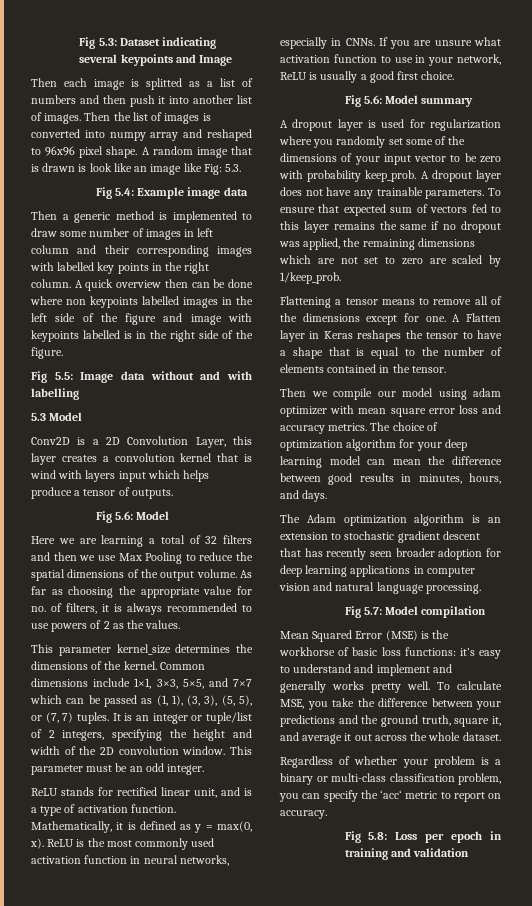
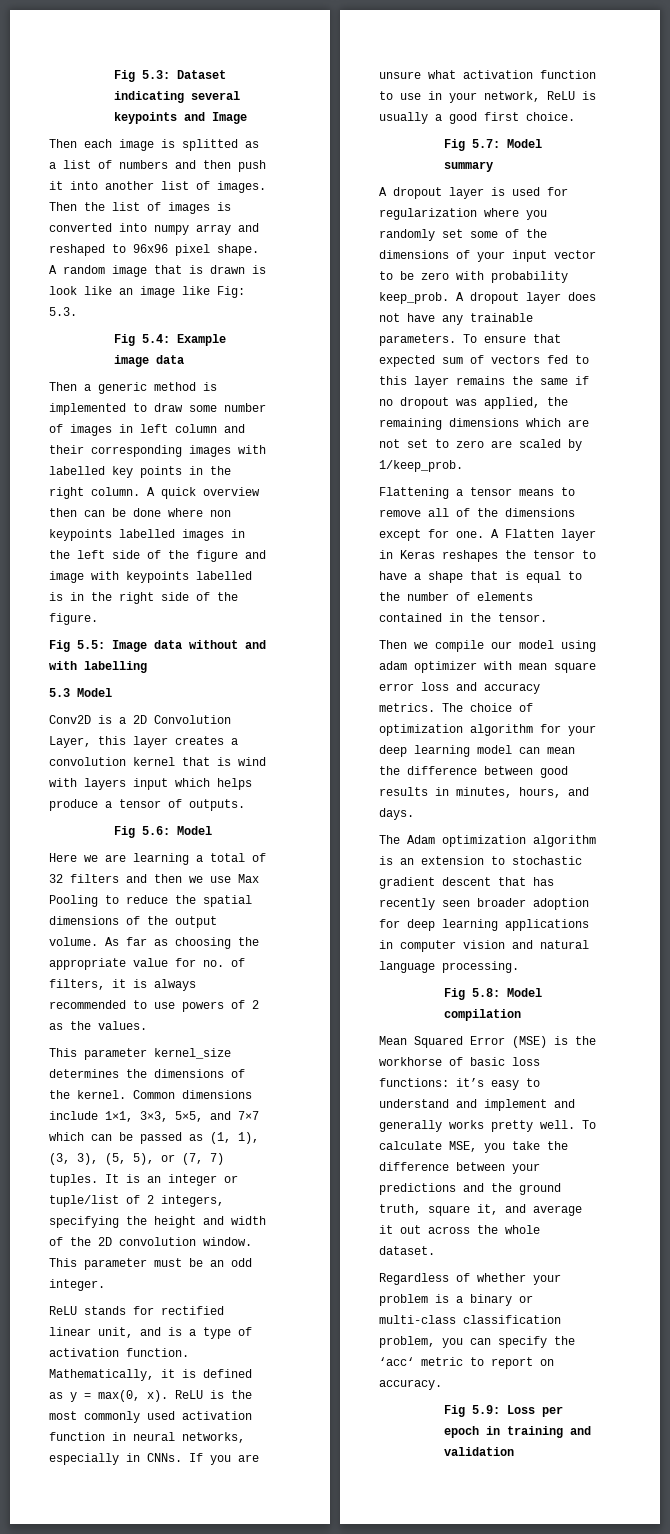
[363,95,382,104] 5.6: -> [472,139,501,148] 5.7:
[363,607,382,615] 5.7: -> [472,988,501,997] 5.8:
[368,832,388,840] 5.8: -> [472,1405,501,1414] 5.9:

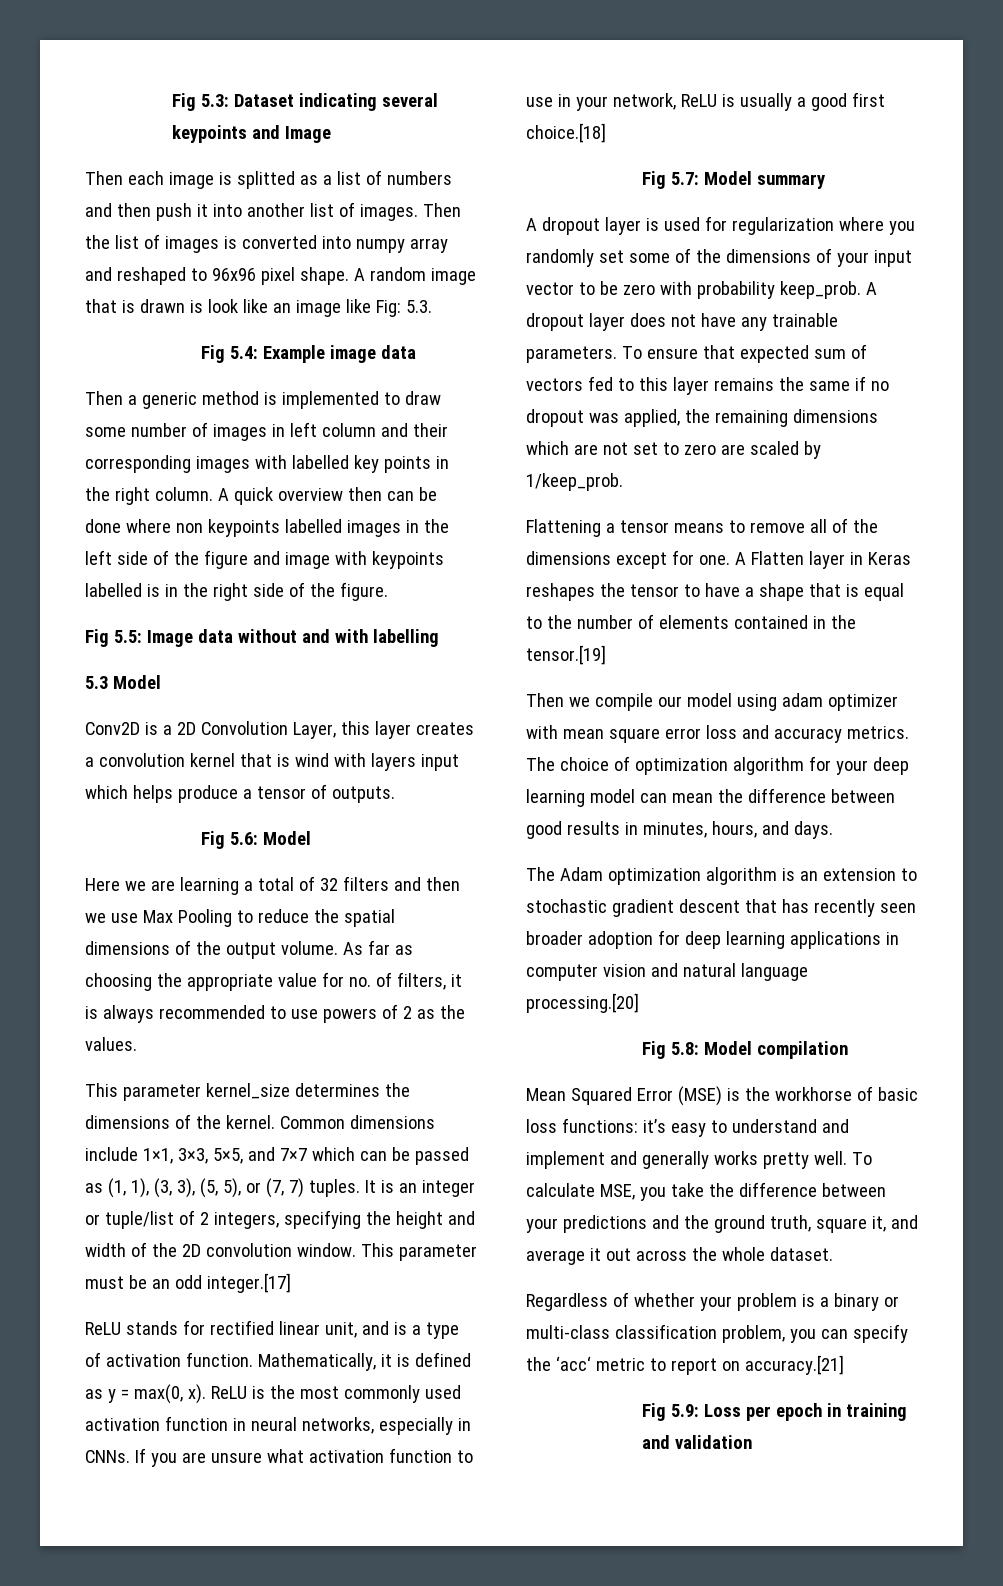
[49,1279,105,1291] integer. -> [206,1273,291,1293] integer.[17]
[526,112,575,121] choice. -> [526,123,606,143] choice.[18]
[498,613,547,622] tensor. -> [526,645,606,665] tensor.[19]
[442,961,519,973] processing. -> [526,993,639,1013] processing.[20]
[379,1379,442,1390] accuracy. -> [744,1355,844,1375] accuracy.[21]

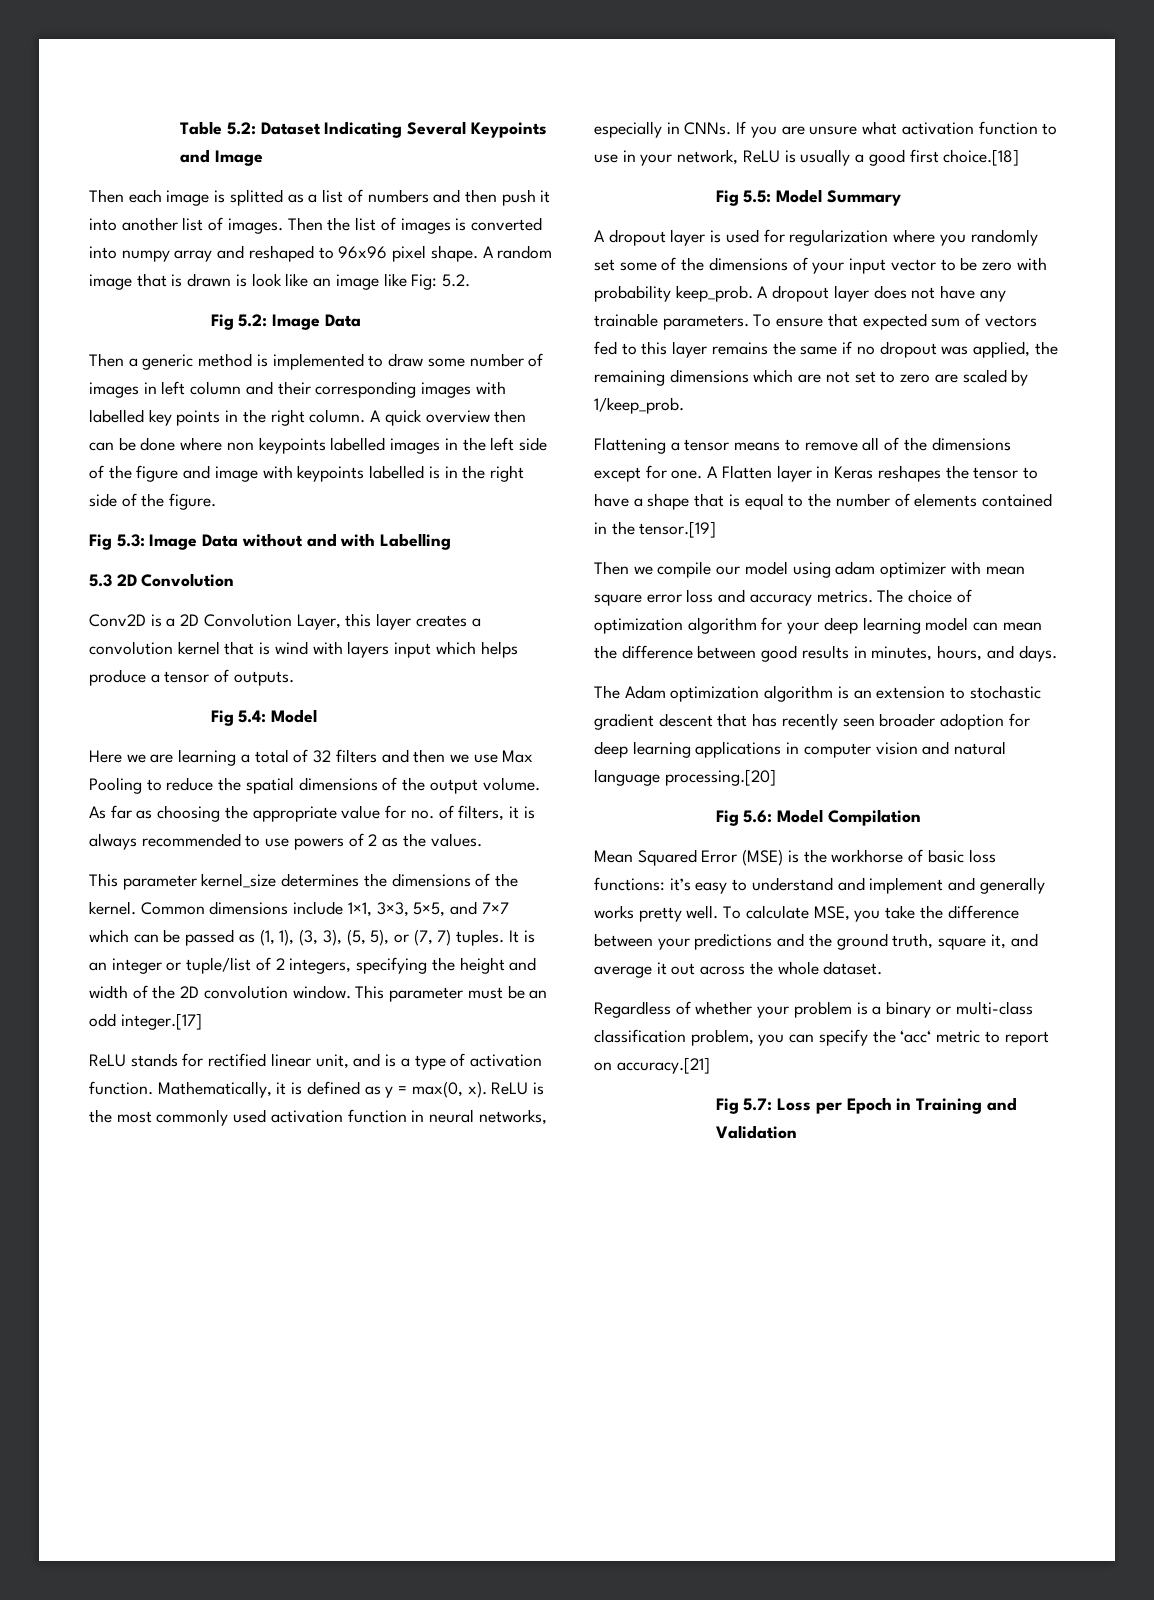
[171,93,438,111] [171,125,247,143] Fig 5.3: Dataset indicating several keypoints -> [180,121,547,138] Table 5.2: Dataset Indicating Several Keypoints
[405,300,432,313] [200,345,416,363] 5.3. // Fig 5.4: Example image data -> [441,274,470,287] [210,314,361,330] 5.2. // Fig 5.2: Image Data
[113,629,233,647] 5.5: Image data -> [116,534,239,550] 5.3: Image Data
[372,629,439,647] labelling -> [380,533,452,550] Labelling
[112,675,161,689] Model -> [116,573,235,587] 2D Convolution
[229,832,258,845] 5.6: -> [238,710,267,723] 5.4:
[670,171,825,189] 5.7: Model summary -> [743,189,901,206] 5.5: Model Summary
[670,1041,848,1059] 5.8: Model compilation -> [743,809,921,826] 5.6: Model Compilation
[670,1404,699,1417] 5.9: -> [743,1098,773,1111] 5.7:
[775,1403,907,1421] [641,1435,752,1449] epoch in training and validation -> [846,1097,1017,1114] [715,1125,797,1139] Epoch in Training and Validation

